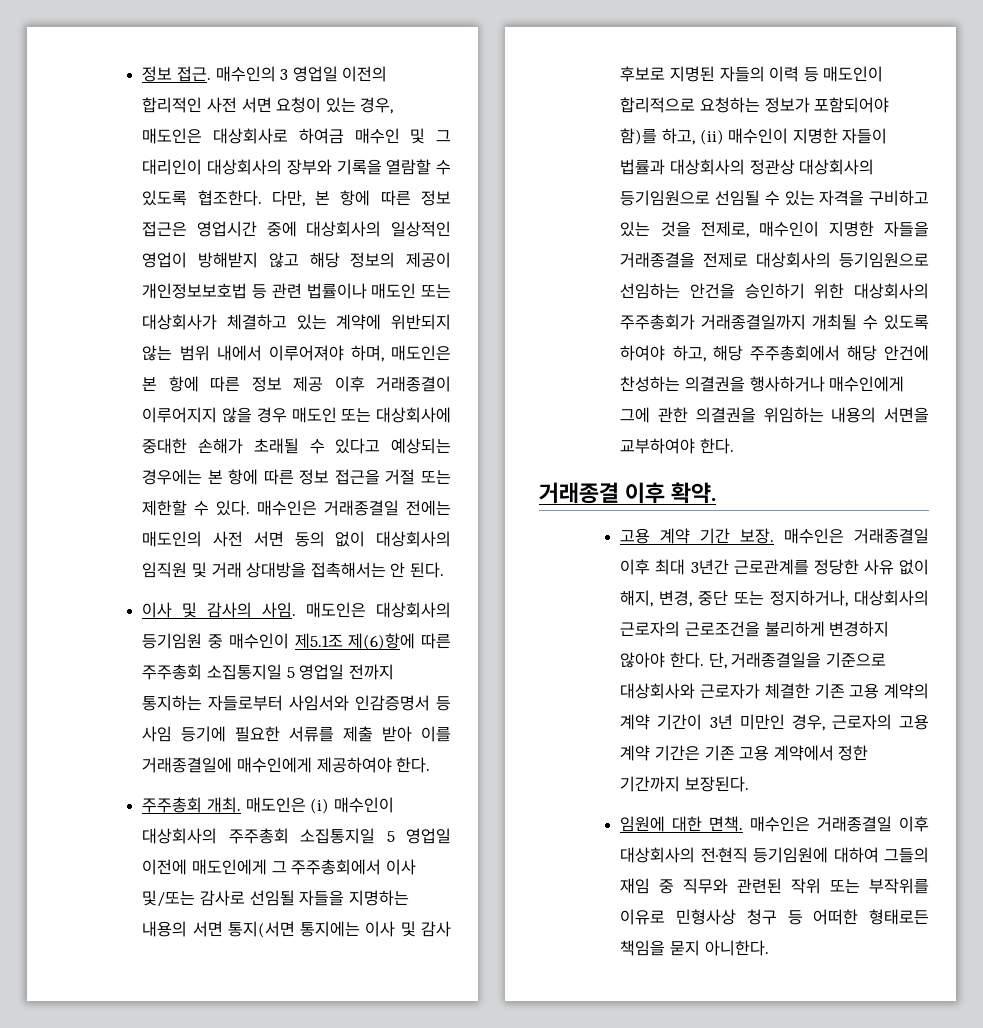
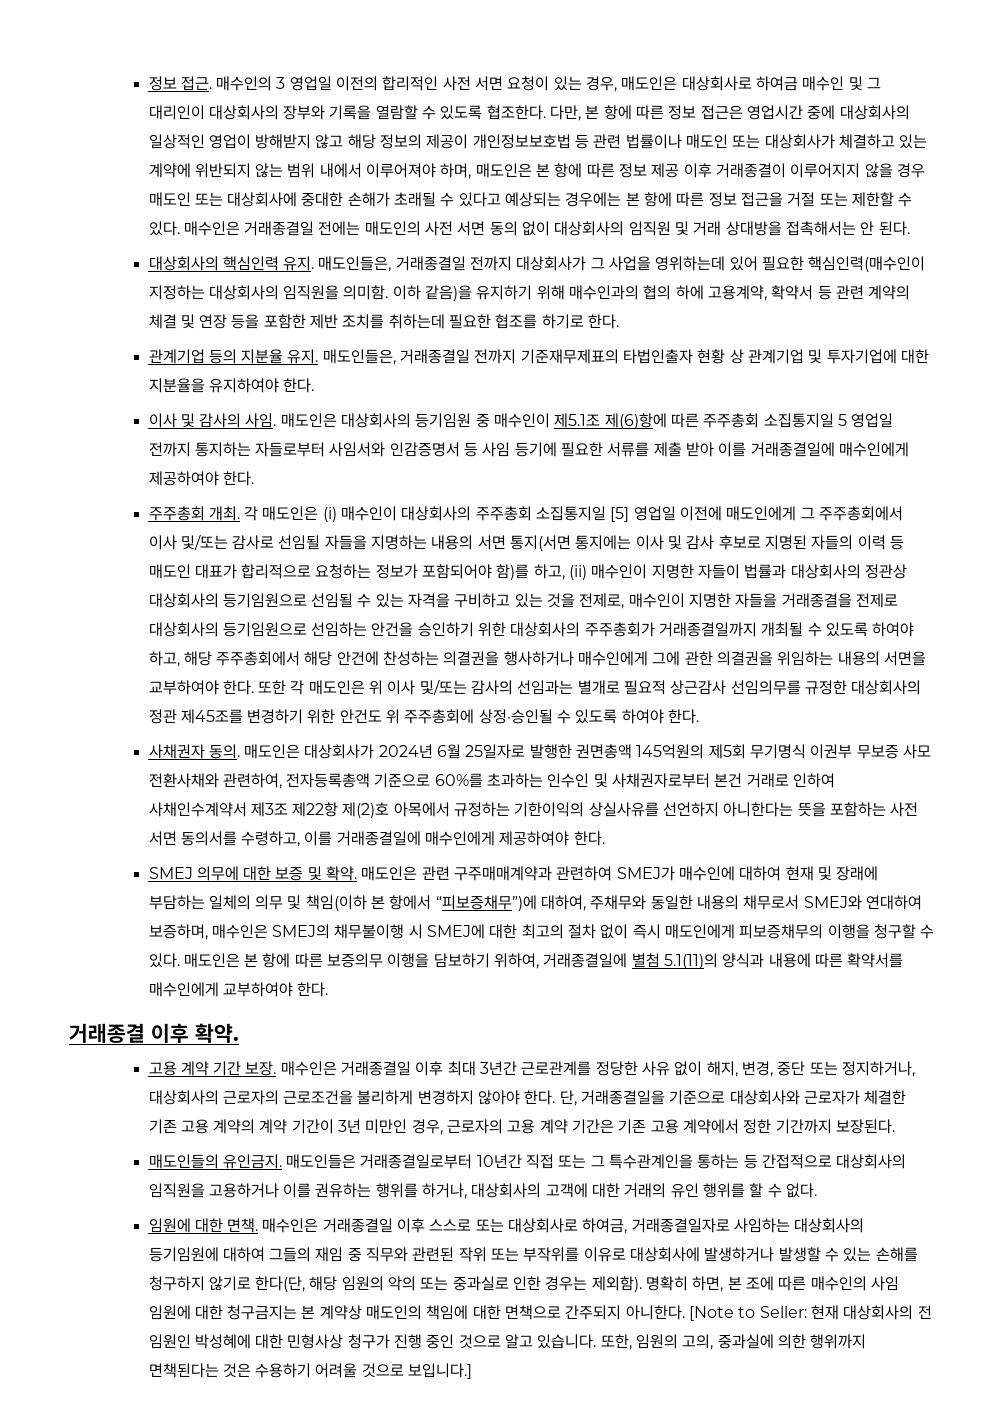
(444, 570) none -> [148,256,926,272] [148,285,911,301] [148,314,620,329] [148,349,929,365] [148,378,315,393] // 대상회사의 핵심인력 유지. 매도인들은, 거래종결일 전까지 대상회사가 그 사업을 영위하는데 있어 필요한 핵심인력(매수인이 지정하는 대상회사의 임직원을 의미함. 이하 같음)을 유지하기 위해 매수인과의 협의 하에 고용계약, 확약서 등 관련 계약의 체결 및 연장 등을 포함한 제반 조치를 취하는데 필요한 협조를 하기로 한다. // 관계기업 등의 지분율 유지. 매도인들은, 거래종결일 전까지 기준재무제표의 타법인출자 현황 상 관계기업 및 투자기업에 대한 지분율을 유지하여야 한다.
(241, 805) none -> [244,506,259,521] 각
[386,831,395,842] 5 -> [610,507,630,522] [5]
[823,66,884,82] 매도인이 -> [148,564,237,579] 매도인 대표가
(734, 446) none -> [258,679,922,695] [148,709,700,724] [148,744,931,759] [148,773,836,789] [148,802,919,818] [148,831,605,847] [148,866,879,881] [148,895,922,911] [148,924,935,940] [148,953,904,969] [148,982,329,997] 또한 각 매도인은 위 이사 및/또는 감사의 선임과는 별개로 필요적 상근감사 선임의무를 규정한 대상회사의 정관 제45조를 변경하기 위한 안건도 위 주주총회에 상정·승인될 수 있도록 하여야 한다. // 사채권자 동의. 매도인은 대상회사가 2024년 6월 25일자로 발행한 권면총액 145억원의 제5회 무기명식 이권부 무보증 사모 전환사채와 관련하여, 전자등록총액 기준으로 60%를 초과하는 인수인 및 사채권자로부터 본건 거래로 인하여 사채인수계약서 제3조 제22항 제(2)호 아목에서 규정하는 기한이익의 상실사유를 선언하지 아니한다는 뜻을 포함하는 사전 서면 동의서를 수령하고, 이를 거래종결일에 매수인에게 제공하여야 한다. // SMEJ 의무에 대한 보증 및 확약. 매도인은 관련 구주매매계약과 관련하여 SMEJ가 매수인에 대하여 현재 및 장래에 부담하는 일체의 의무 및 책임(이하 본 항에서 “피보증채무”)에 대하여, 주채무와 동일한 내용의 채무로서 SMEJ와 연대하여 보증하며, 매수인은 SMEJ의 채무불이행 시 SMEJ에 대한 최고의 절차 없이 즉시 매도인에게 피보증채무의 이행을 청구할 수 있다. 매도인은 본 항에 따른 보증의무 이행을 담보하기 위하여, 거래종결일에 별첨 5.1(11)의 양식과 내용에 따른 확약서를 매수인에게 교부하여야 한다.
(749, 784) none -> [148,1154,907,1169] [148,1183,817,1199] // 매도인들의 유인금지. 매도인들은 거래종결일로부터 10년간 직접 또는 그 특수관계인을 통하는 등 간접적으로 대상회사의 임직원을 고용하거나 이를 권유하는 행위를 하거나, 대상회사의 고객에 대한 거래의 유인 행위를 할 수 없다.
[620,847,748,863] 대상회사의 전·현직 -> [429,1218,865,1234] 스스로 또는 대상회사로 하여금, 거래종결일자로 사임하는 대상회사의
[676,909,929,925] [620,940,769,956] 민형사상 청구 등 어떠한 형태로든 책임을 묻지 아니한다. -> [630,1247,918,1262] [148,1276,899,1292] [148,1305,932,1321] [148,1334,867,1350] [148,1363,473,1379] 대상회사에 발생하거나 발생할 수 있는 손해를 청구하지 않기로 한다(단, 해당 임원의 악의 또는 중과실로 인한 경우는 제외함). 명확히 하면, 본 조에 따른 매수인의 사임 임원에 대한 청구금지는 본 계약상 매도인의 책임에 대한 면책으로 간주되지 아니한다. [Note to Seller: 현재 대상회사의 전 임원인 박성혜에 대한 민형사상 청구가 진행 중인 것으로 알고 있습니다. 또한, 임원의 고의, 중과실에 의한 행위까지 면책된다는 것은 수용하기 어려울 것으로 보입니다.]

